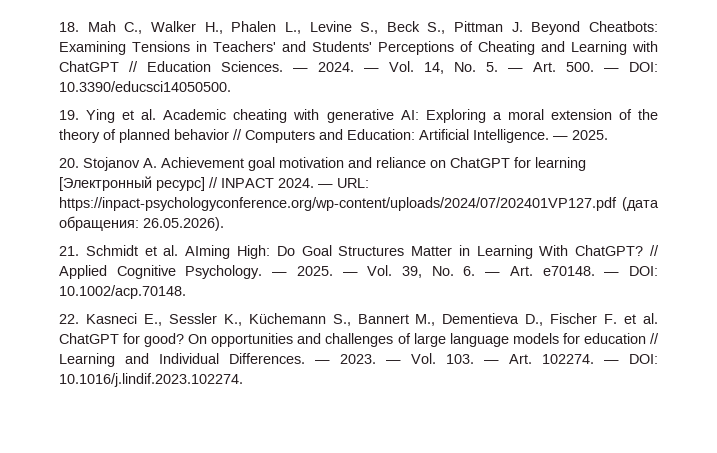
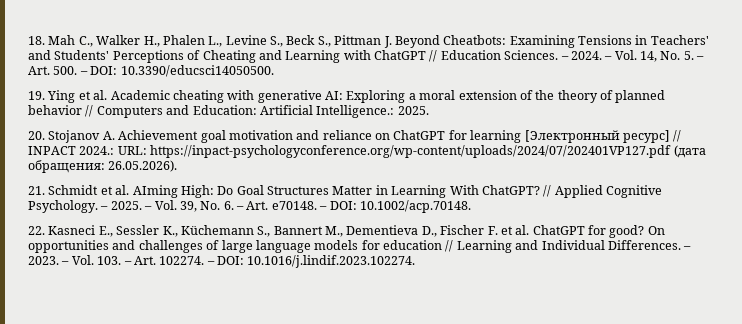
[293,62,379,72] — 2024. — -> [560,51,613,60] – 2024. –
[508,68,523,72] — -> [696,56,705,60] –
[604,68,619,72] — -> [79,71,88,75] –
[473,129,568,143] Intelligence. — -> [316,105,395,118] Intelligence.:
[278,178,333,188] 2024. — -> [79,146,115,155] 2024.:
[272,266,358,276] — 2025. — -> [100,201,153,210] – 2025. –
[485,272,501,276] — -> [236,206,244,210] –
[604,272,620,276] — -> [319,206,328,210] –
[315,354,401,364] — 2023. — -> [683,246,692,250] [28,256,70,265] – 2023. –
[484,360,499,364] — -> [123,261,132,265] –
[604,360,619,364] — -> [206,261,215,265] –

